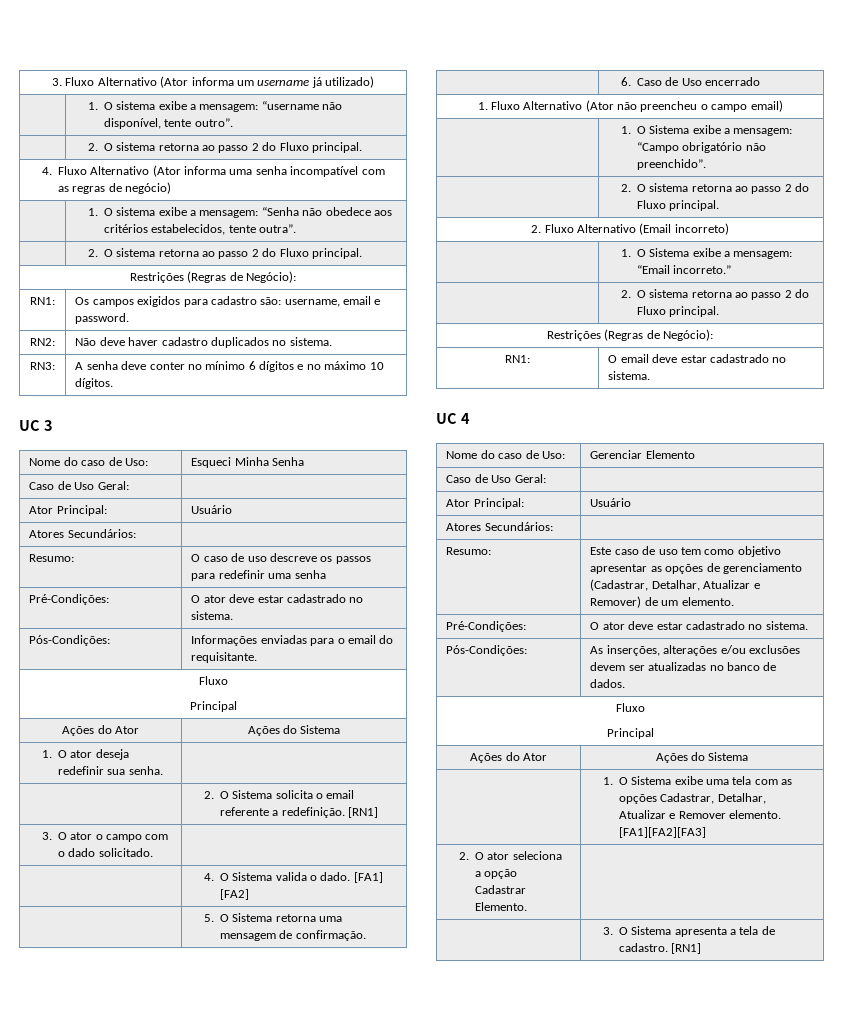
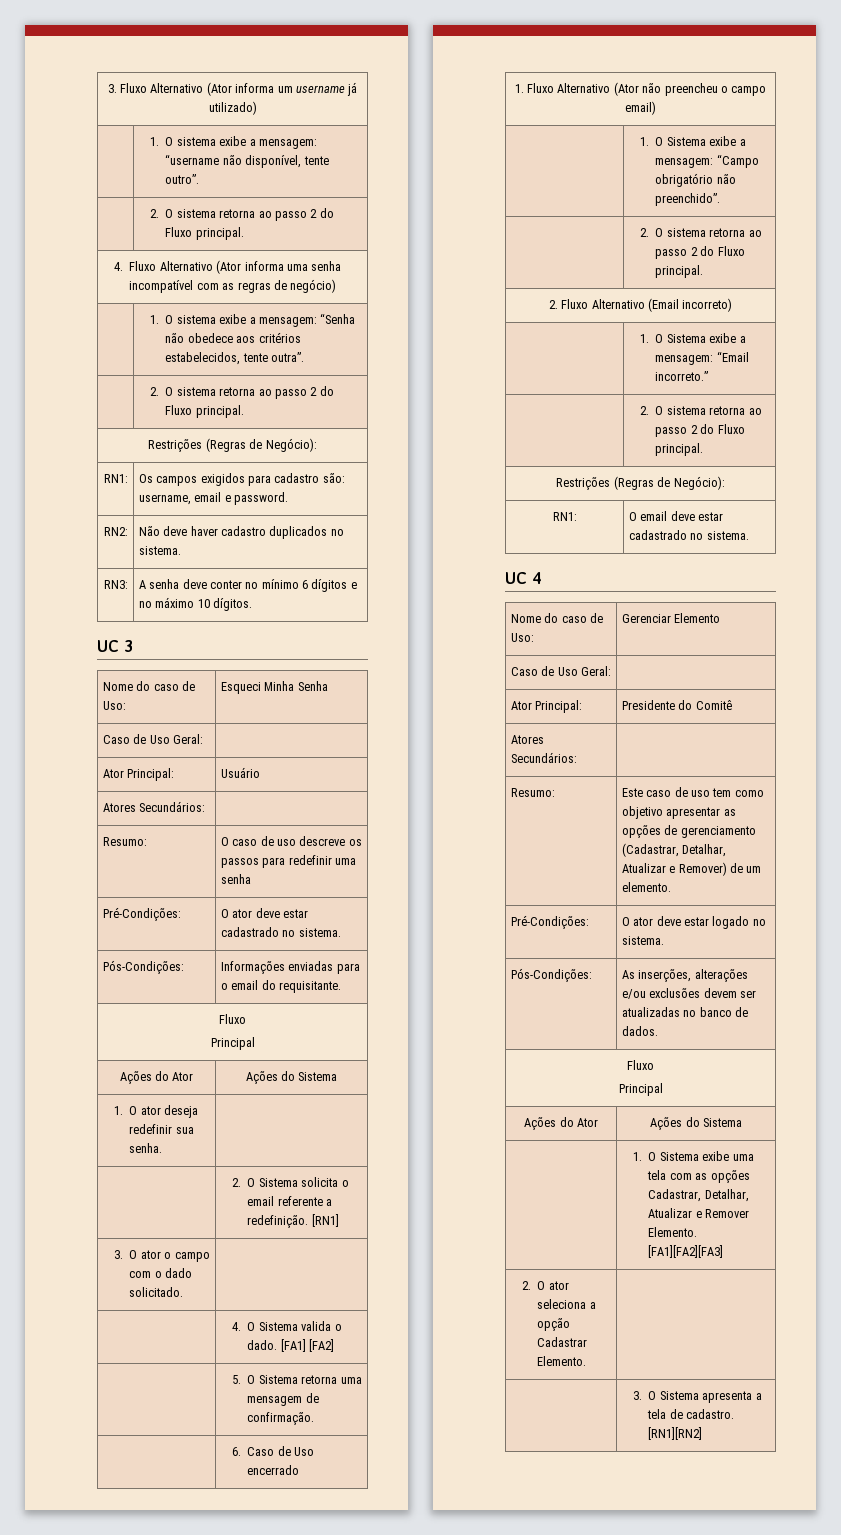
[590,498,632,507] Usuário -> [621,700,732,710] Presidente do Comitê
[685,621,745,630] cadastrado -> [712,916,750,929] logado
[729,810,782,819] elemento. -> [648,1227,698,1237] Elemento.
[671,943,702,954] [RN1] -> [648,1427,703,1440] [RN1][RN2]

